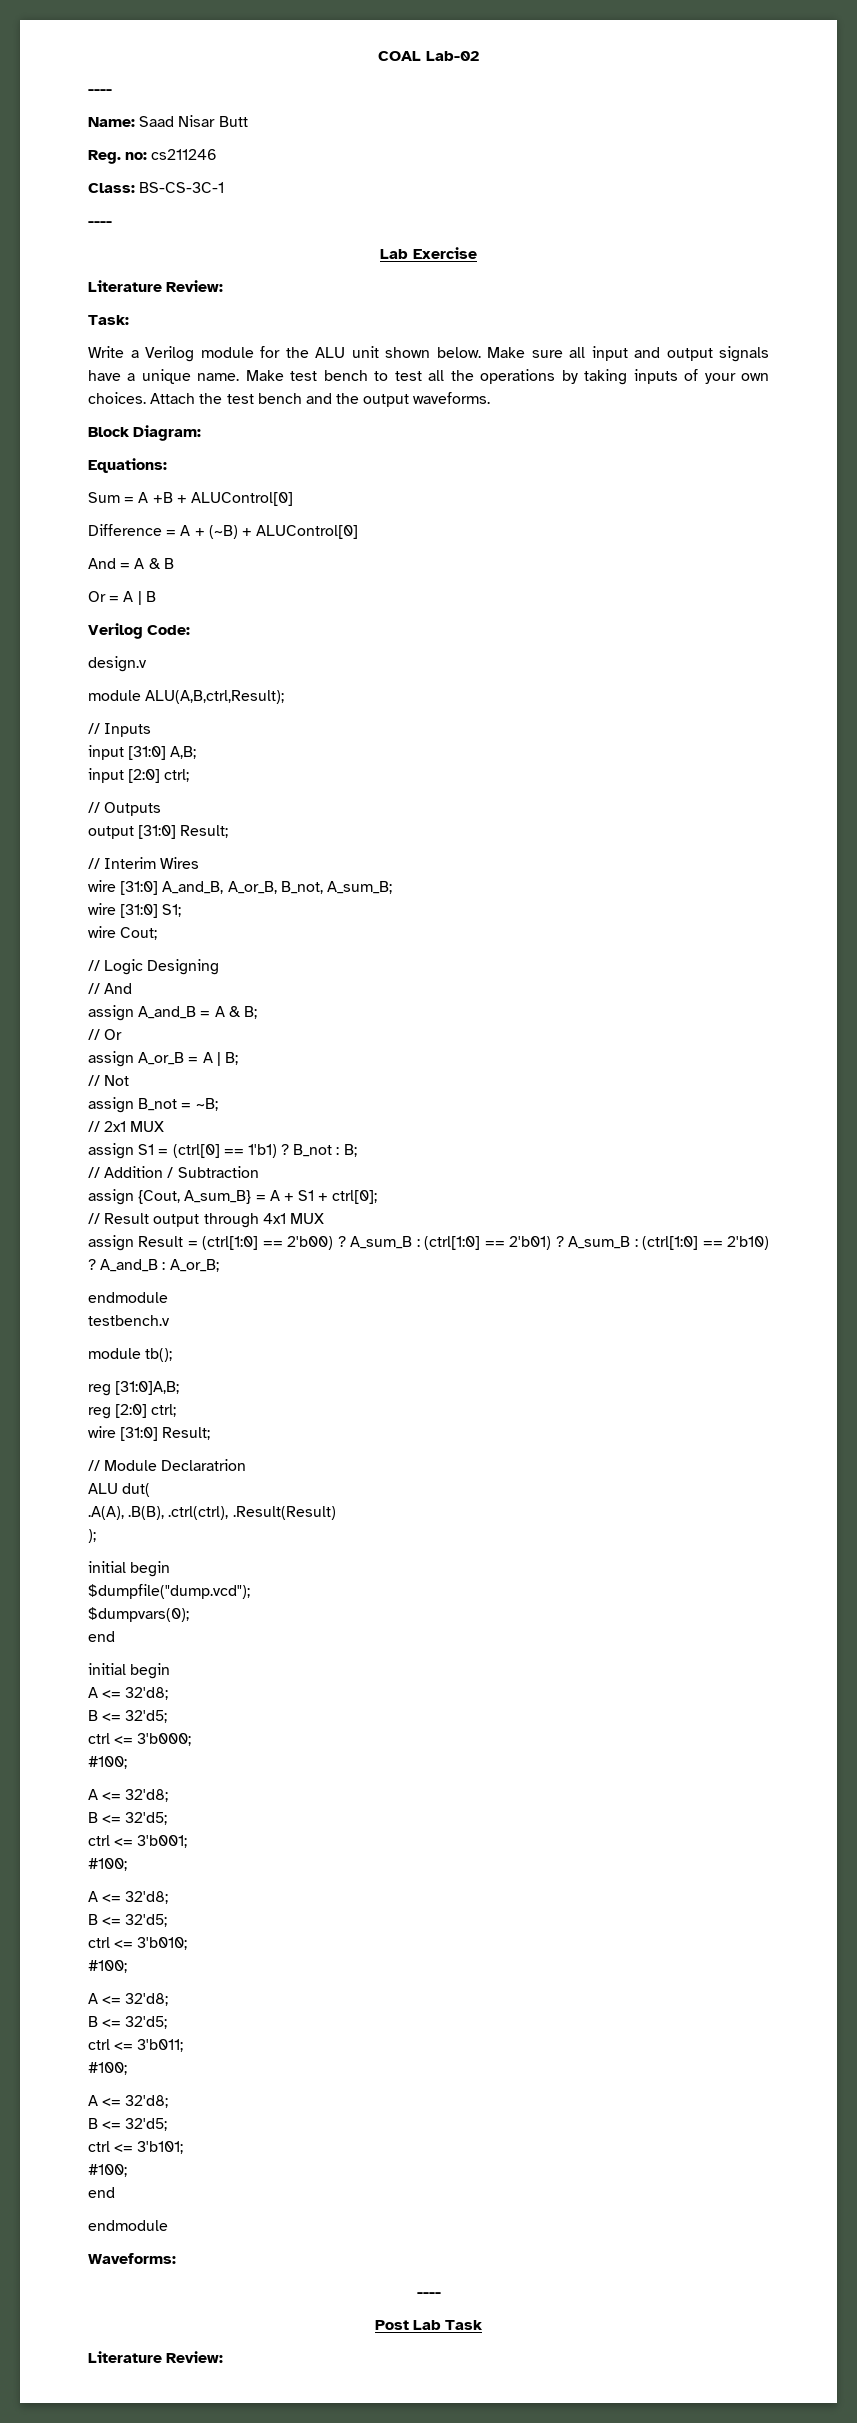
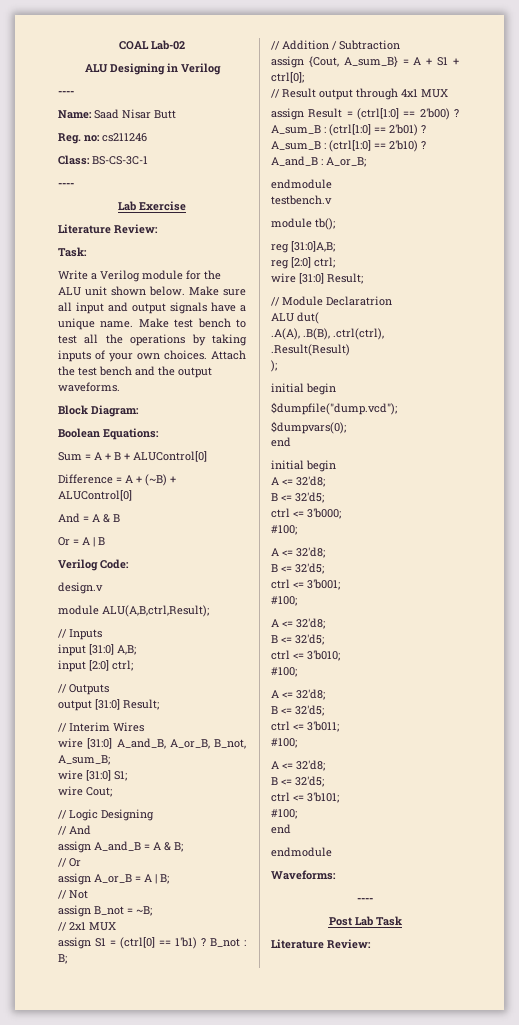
(479, 56) none -> [84,63,221,75] // ALU Designing in Verilog
(202, 433) none -> [58,428,100,438] Boolean
[152,492,173,503] +B -> [105,452,121,460] + B

